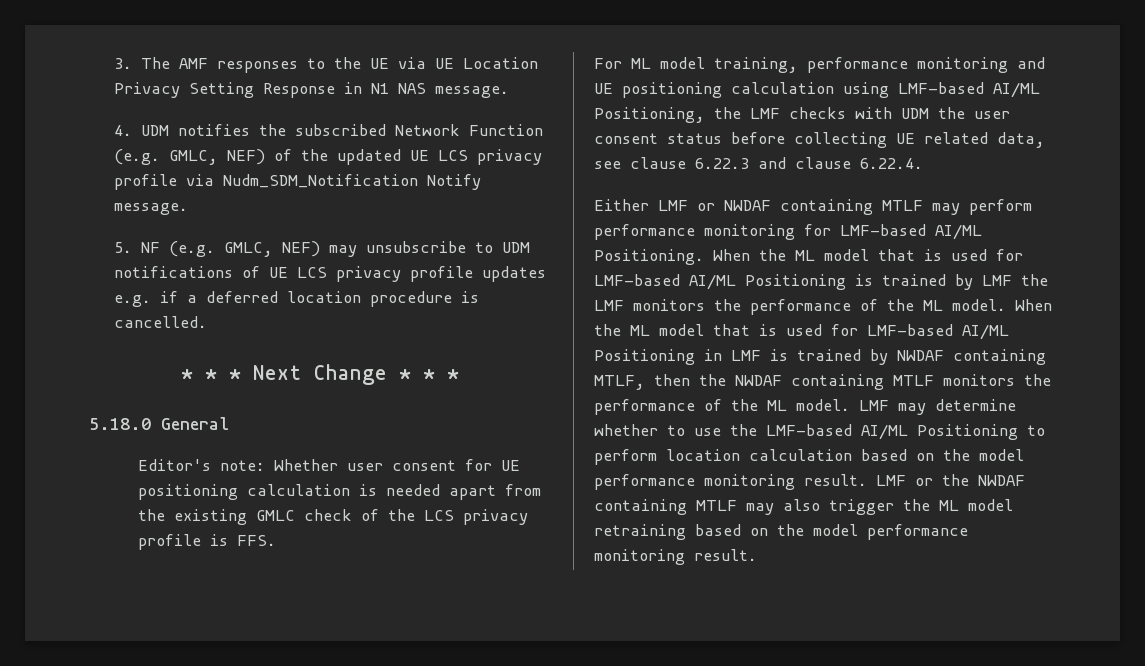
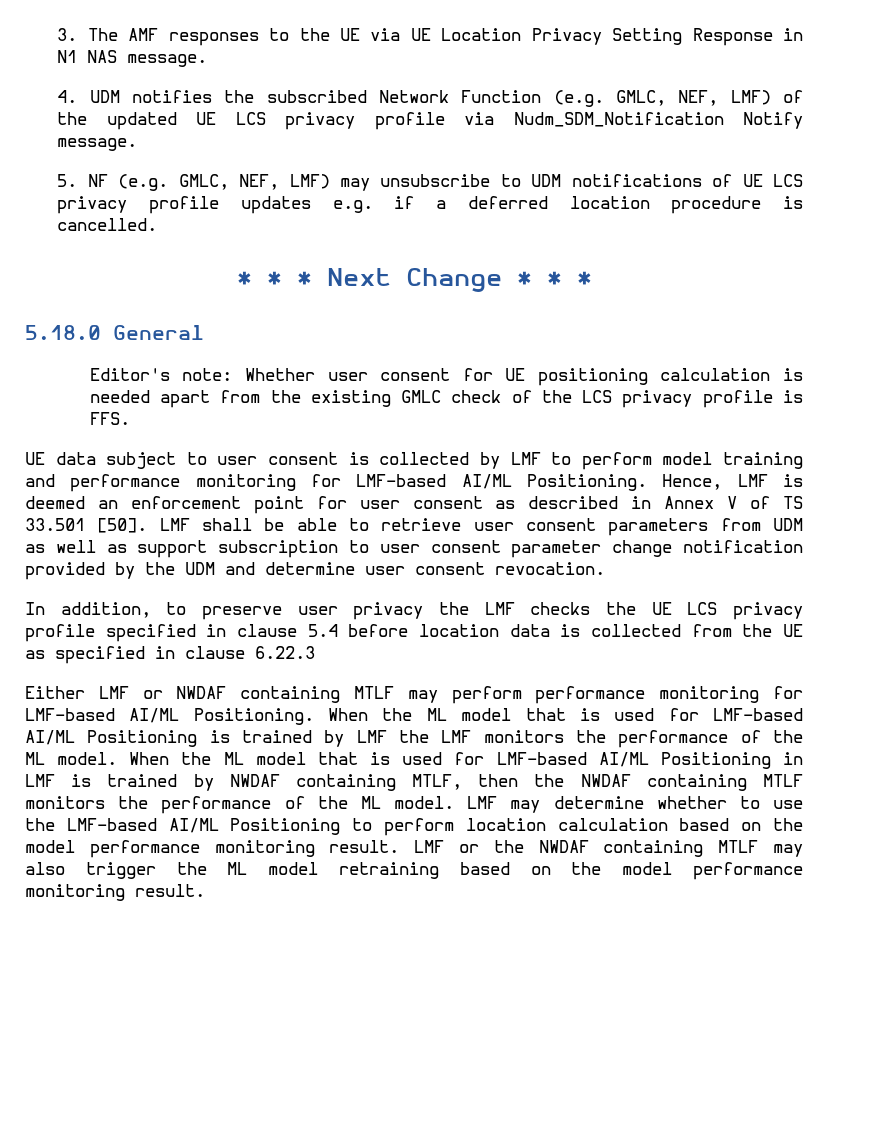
[226,149,265,165] NEF) -> [678,90,771,106] NEF, LMF)
[281,241,320,257] NEF) -> [239,174,330,190] NEF, LMF)
[594,57,1045,73] [594,82,1040,98] [594,107,1010,123] [594,132,1045,148] [594,161,621,169] For ML model training, performance monitoring and UE positioning calculation using LMF-based AI/ML Positioning, the LMF checks with UDM the user consent status before collecting UE related data, see -> [25,452,804,470] [25,474,803,492] [25,496,803,514] [25,518,804,536] [25,540,803,558] [25,562,605,580] [25,602,803,620] [25,624,803,642] [25,646,175,664] UE data subject to user consent is collected by LMF to perform model training and performance monitoring for LMF-based AI/ML Positioning. Hence, LMF is deemed an enforcement point for user consent as described in Annex V of TS 33.501 [50]. LMF shall be able to retrieve user consent parameters from UDM as well as support subscription to user consent parameter change notification provided by the UDM and determine user consent revocation. // In addition, to preserve user privacy the LMF checks the UE LCS privacy profile specified in clause 5.4 before location data is collected from the UE as specified in
[758,157,923,169] and clause 6.22.4. -> (315, 652) none

